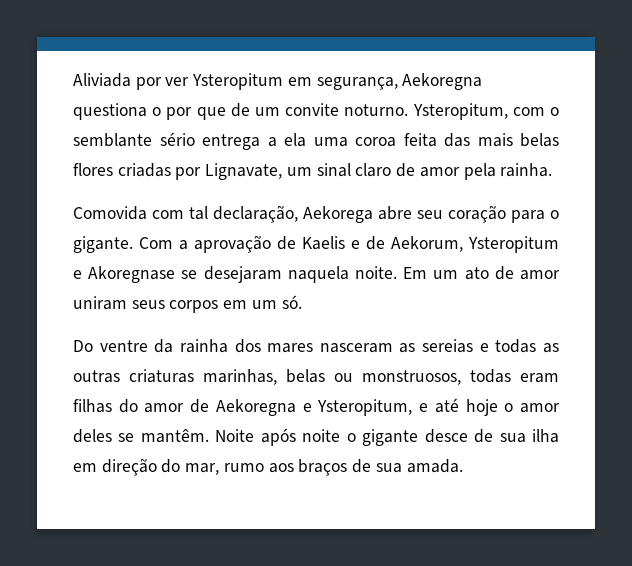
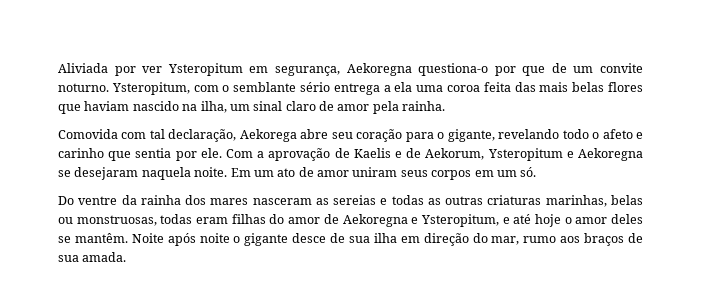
[73,103,162,120] questiona o -> [418,63,489,76] questiona-o
[117,163,283,180] criadas por Lignavate, -> [58,101,227,114] que haviam nascido na ilha,
[73,236,133,253] gigante. -> [447,129,643,142] [58,148,222,161] gigante, revelando todo o afeto e carinho que sentia por ele.
[88,266,176,283] Akoregnase -> [578,148,643,161] Aekoregna
[362,370,461,385] monstruosos, -> [76,215,157,226] monstruosas,

